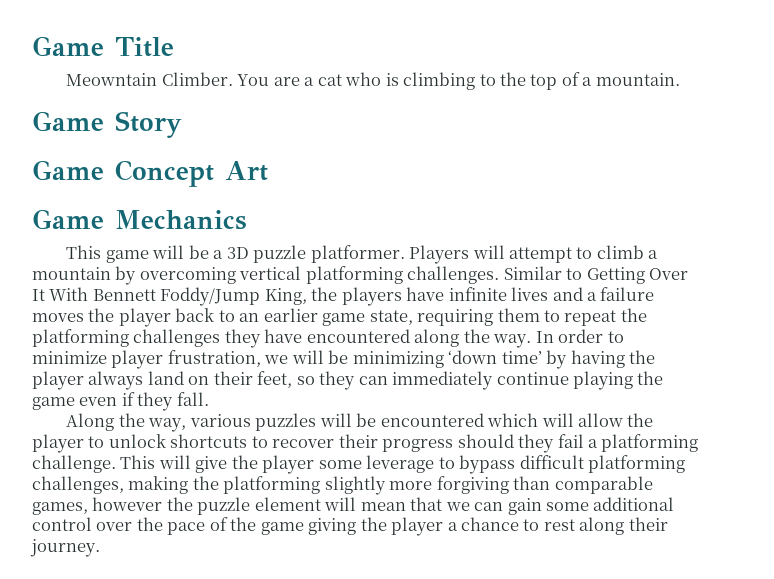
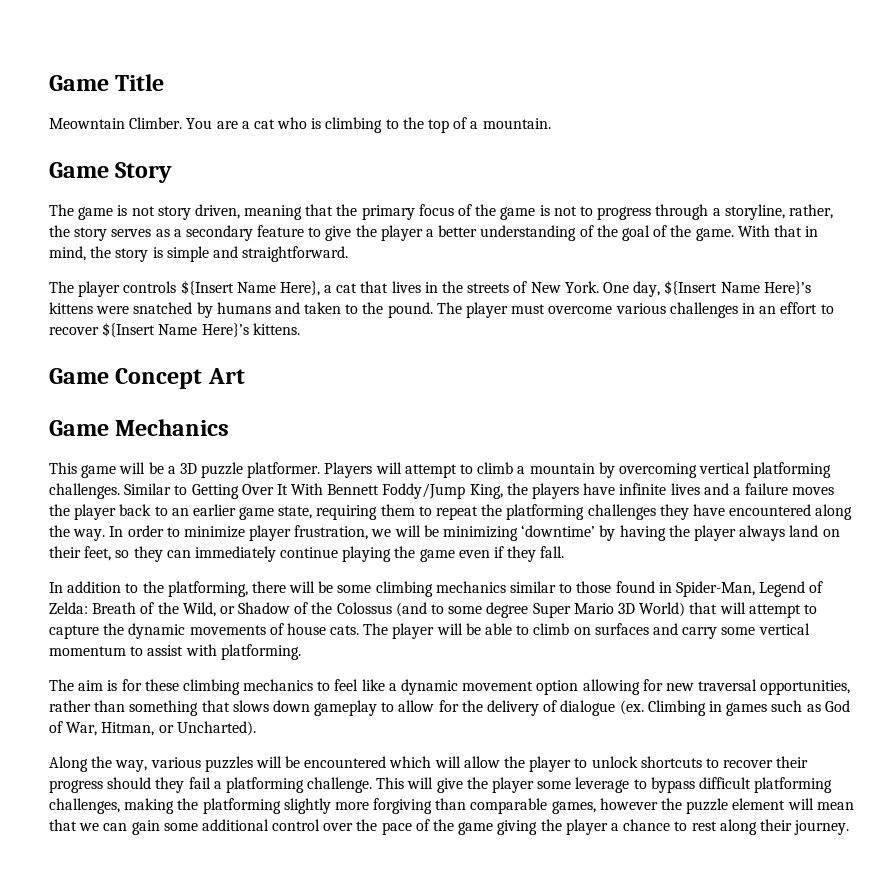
(182, 124) none -> [49,204,833,220] [49,225,819,241] [49,246,349,262] [49,280,811,297] [49,302,834,318] [49,322,300,337] // The game is not story driven, meaning that the primary focus of the game is not to progress through a storyline, rather, the story serves as a secondary feature to give the player a better understanding of the goal of the game. With that in mind, the story is simple and straightforward. // The player controls ${Insert Name Here}, a cat that lives in the streets of New York. One day, ${Insert Name Here}’s kittens were snatched by humans and taken to the pound. The player must overcome various challenges in an effort to recover ${Insert Name Here}’s kittens.
[448,350,542,364] ‘down time’ -> [521,525,596,537] ‘downtime’
(209, 399) none -> [49,581,824,597] [49,602,817,618] [49,623,810,639] [49,644,301,660] [49,679,851,695] [49,700,850,716] [49,721,256,736] // In addition to the platforming, there will be some climbing mechanics similar to those found in Spider-Man, Legend of Zelda: Breath of the Wild, or Shadow of the Colossus (and to some degree Super Mario 3D World) that will attempt to capture the dynamic movements of house cats. The player will be able to climb on surfaces and carry some vertical momentum to assist with platforming. // The aim is for these climbing mechanics to feel like a dynamic movement option allowing for new traversal opportunities, rather than something that slows down gameplay to allow for the delivery of dialogue (ex. Climbing in games such as God of War, Hitman, or Uncharted).

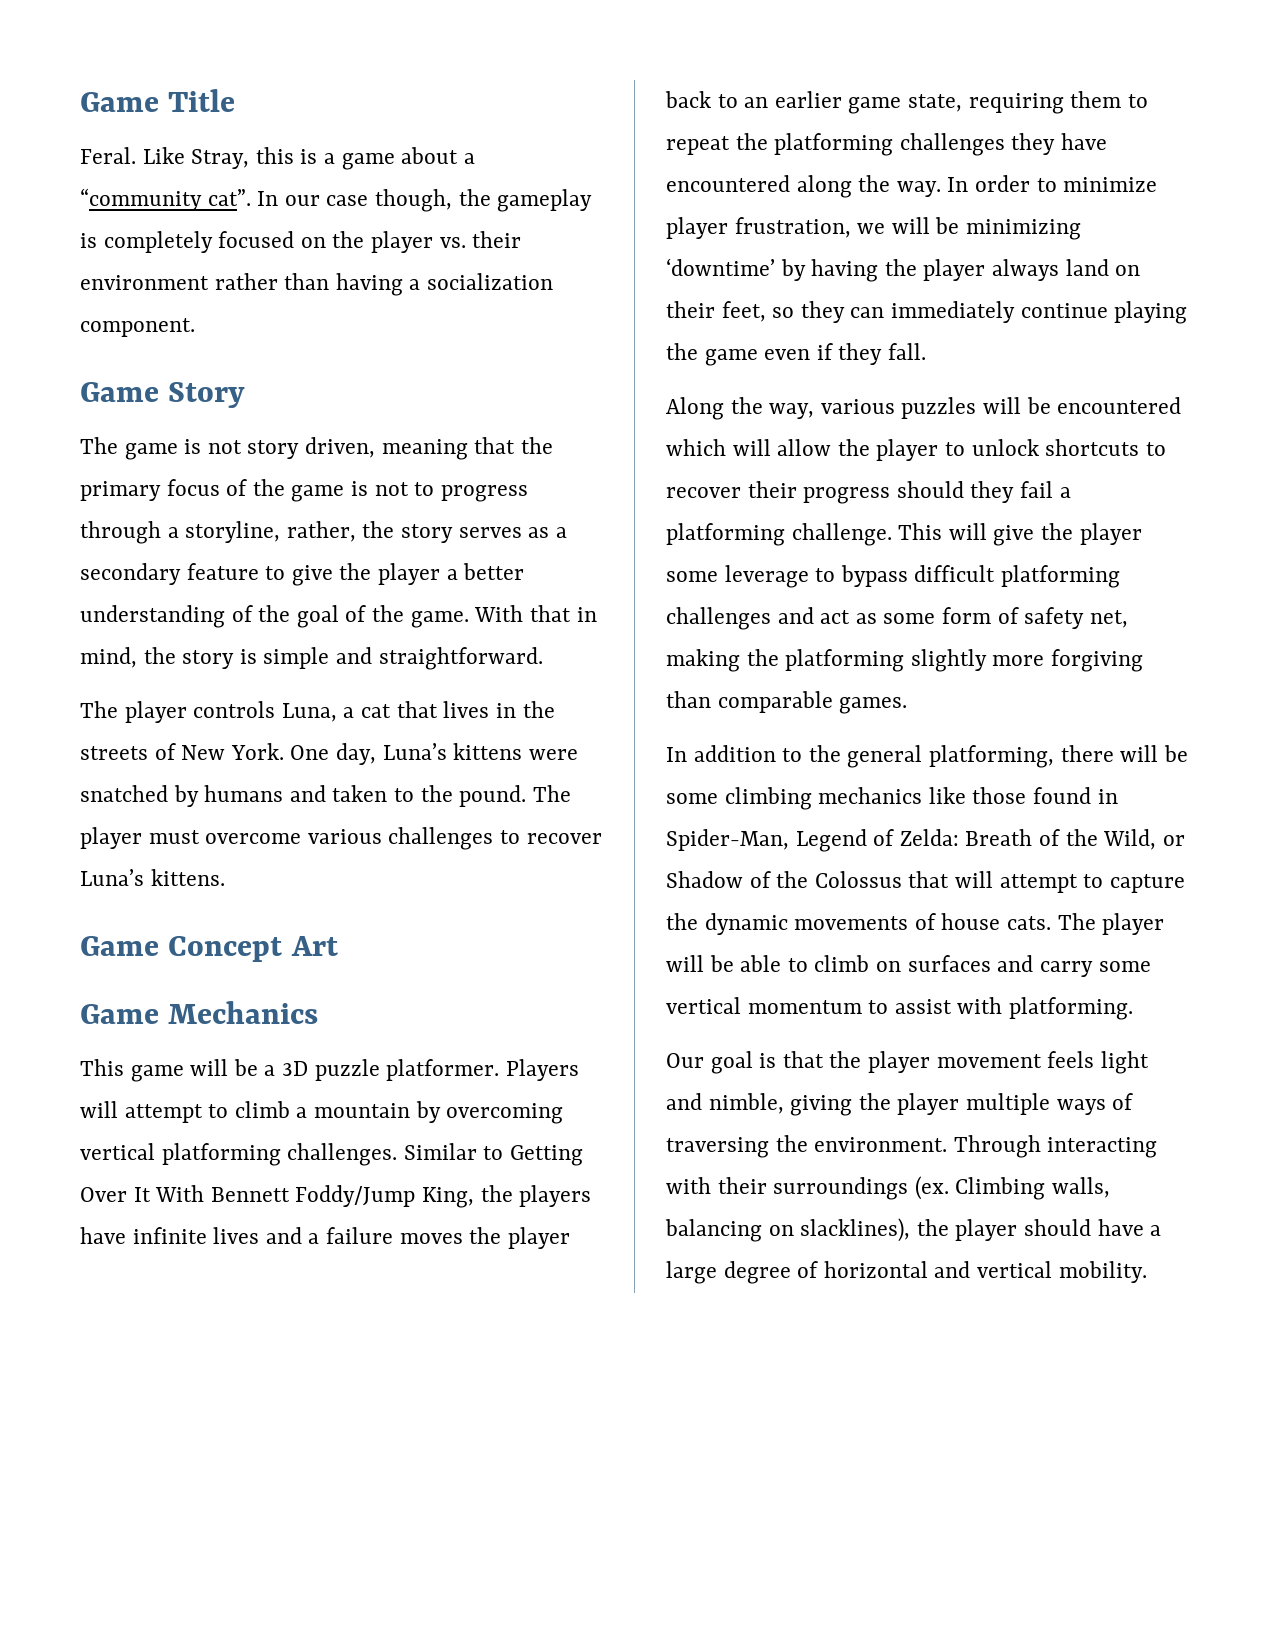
[49,117,551,133] Meowntain Climber. You are a cat who is climbing to the top of a mountain. -> [80,147,475,170] [80,188,593,212] [80,231,522,253] [80,273,554,296] [80,318,195,337] Feral. Like Stray, this is a game about a “community cat”. In our case though, the gameplay is completely focused on the player vs. their environment rather than having a socialization component.
[180,280,320,296] ${Insert Name Here}, -> [281,703,337,722] Luna,
[664,280,811,295] ${Insert Name Here}’s -> [382,743,447,760] Luna’s
[741,302,834,314] [49,322,249,337] in an effort to recover ${Insert Name Here}’s -> [500,830,602,844] [80,869,144,886] to recover Luna’s
[49,581,824,597] [49,602,817,618] [49,623,810,639] [49,644,301,660] [49,679,851,695] [49,700,850,716] [49,721,256,736] // In addition to the platforming, there will be some climbing mechanics similar to those found in Spider-Man, Legend of Zelda: Breath of the Wild, or Shadow of the Colossus (and to some degree Super Mario 3D World) that will attempt to capture the dynamic movements of house cats. The player will be able to climb on surfaces and carry some vertical momentum to assist with platforming. // The aim is for these climbing mechanics to feel like a dynamic movement option allowing for new traversal opportunities, rather than something that slows down gameplay to allow for the delivery of dialogue (ex. Climbing in games such as God of War, Hitman, or Uncharted). -> (927, 351) none
[49,798,120,814] challenges, -> [666,607,1128,630] challenges and act as some form of safety net,
[551,798,854,814] [49,819,850,835] games, however the puzzle element will mean that we can gain some additional control over the pace of the game giving the player a chance to rest along their journey. -> [839,697,908,714] [666,745,1188,768] [666,787,1118,810] [666,829,1185,852] [666,871,1185,893] [666,913,1165,935] [666,955,1151,977] [666,997,1134,1020] [666,1051,1149,1074] [666,1093,1134,1116] [666,1135,1158,1158] [666,1176,1111,1200] [665,1218,1162,1242] [666,1261,1147,1284] games. // In addition to the general platforming, there will be some climbing mechanics like those found in Spider-Man, Legend of Zelda: Breath of the Wild, or Shadow of the Colossus that will attempt to capture the dynamic movements of house cats. The player will be able to climb on surfaces and carry some vertical momentum to assist with platforming. // Our goal is that the player movement feels light and nimble, giving the player multiple ways of traversing the environment. Through interacting with their surroundings (ex. Climbing walls, balancing on slacklines), the player should have a large degree of horizontal and vertical mobility.

